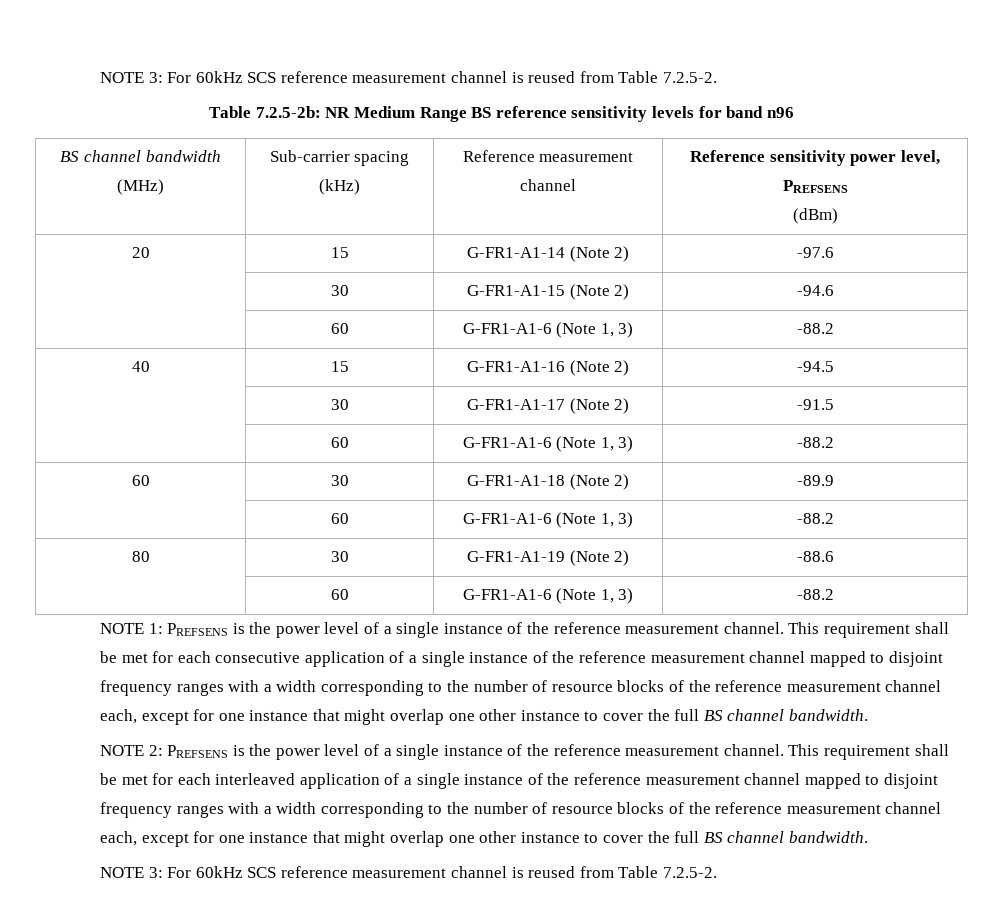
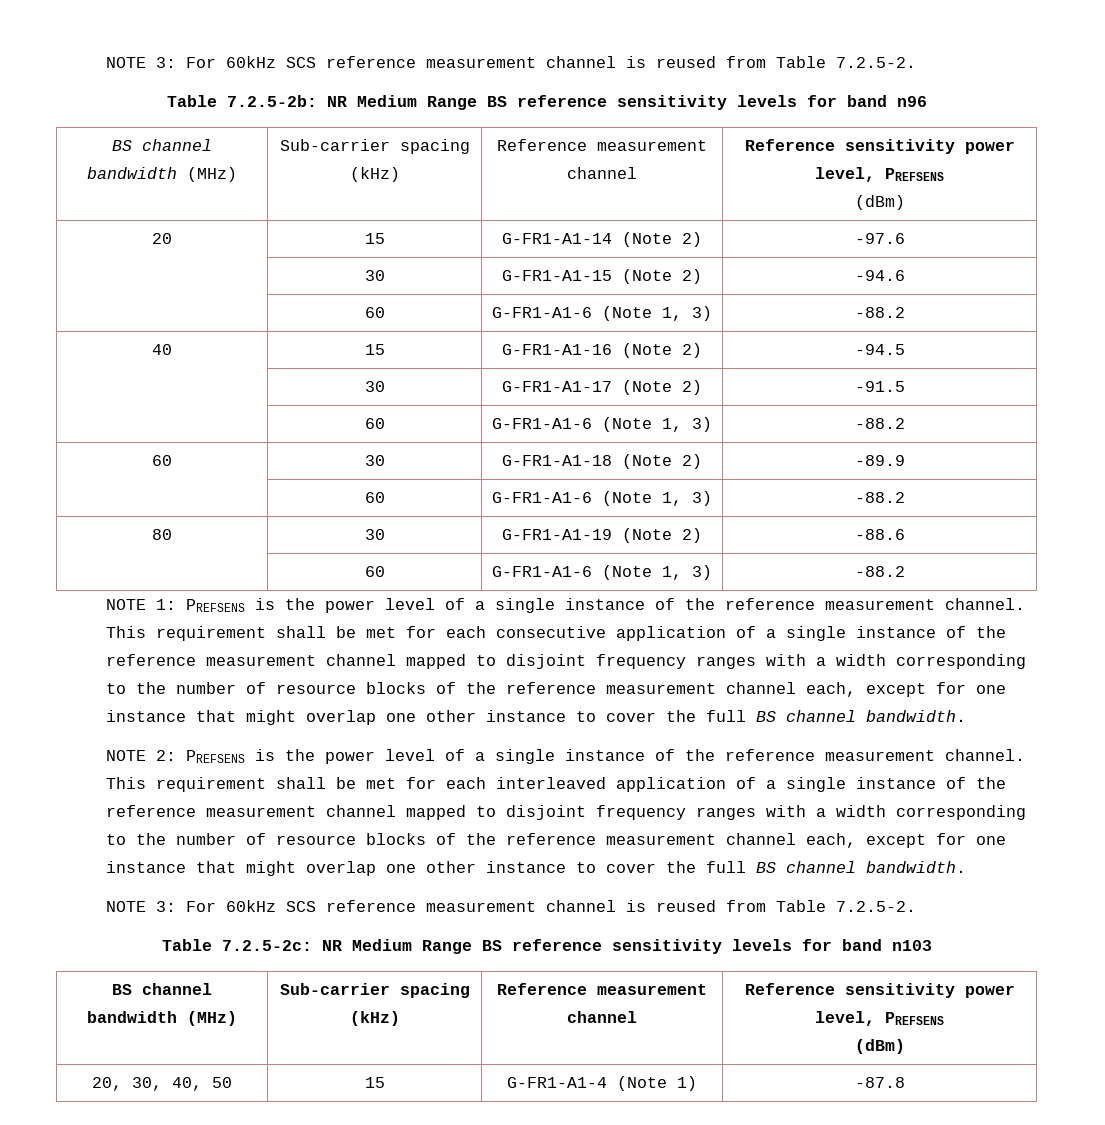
(717, 872) none -> [162,939,932,954] [112,983,212,995] [87,1011,237,1026] [279,983,470,998] [349,1011,400,1026] [497,983,707,995] [567,1011,637,1023] [744,983,1015,998] [815,1011,944,1026] [854,1039,905,1054] [92,1077,232,1091] [364,1077,385,1088] [507,1076,697,1091] [854,1077,905,1088] // Table 7.2.5-2c: NR Medium Range BS reference sensitivity levels for band n103 // BS channel bandwidth (MHz) | Sub-carrier spacing (kHz) | Reference measurement channel | Reference sensitivity power level, PREFSENS // (dBm) // 20, 30, 40, 50 | 15 | G-FR1-A1-4 (Note 1) | -87.8

